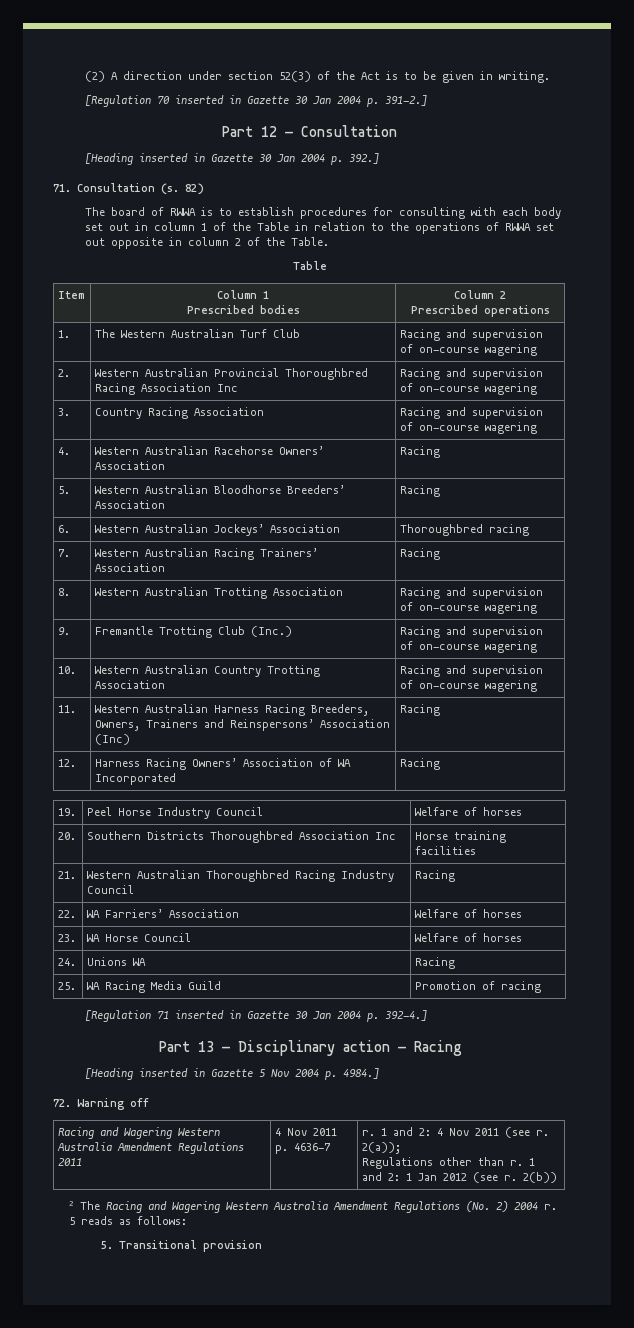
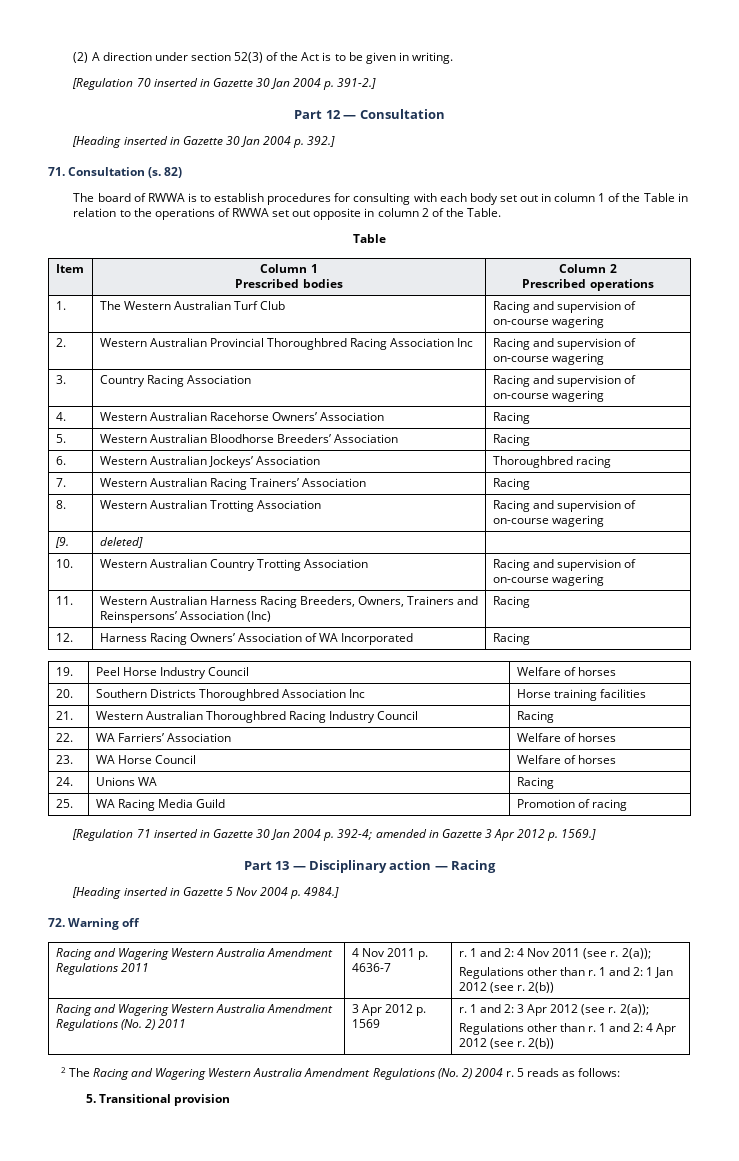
[58,627,71,635] [95,626,293,638] [400,626,544,638] [400,641,538,653] 9. | Fremantle Trotting Club (Inc.) | Racing and supervision of on-course wagering -> [54,537,69,548] [99,537,143,548] [9. | deleted] |
[385,1010,428,1021] 392-4.] -> [337,829,597,841] 392-4; amended in Gazette 3 Apr 2012 p. 1569.]
(558, 1177) none -> [55,1004,334,1016] [55,1019,186,1031] [351,1004,426,1016] [351,1019,380,1028] [458,1004,649,1016] [458,1023,677,1035] [458,1038,554,1049] // Racing and Wagering Western Australia Amendment Regulations (No. 2) 2011 | 3 Apr 2012 p. 1569 | r. 1 and 2: 3 Apr 2012 (see r. 2(a)); // Regulations other than r. 1 and 2: 4 Apr 2012 (see r. 2(b))

